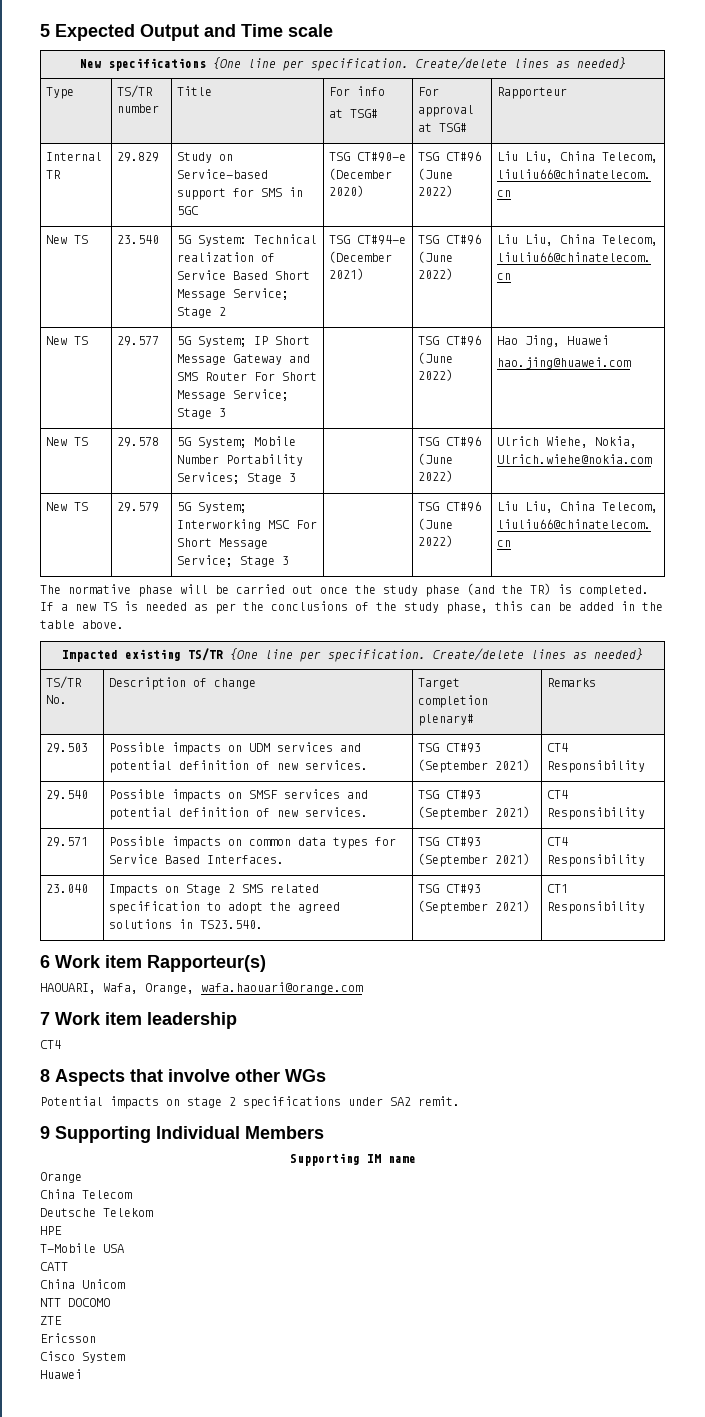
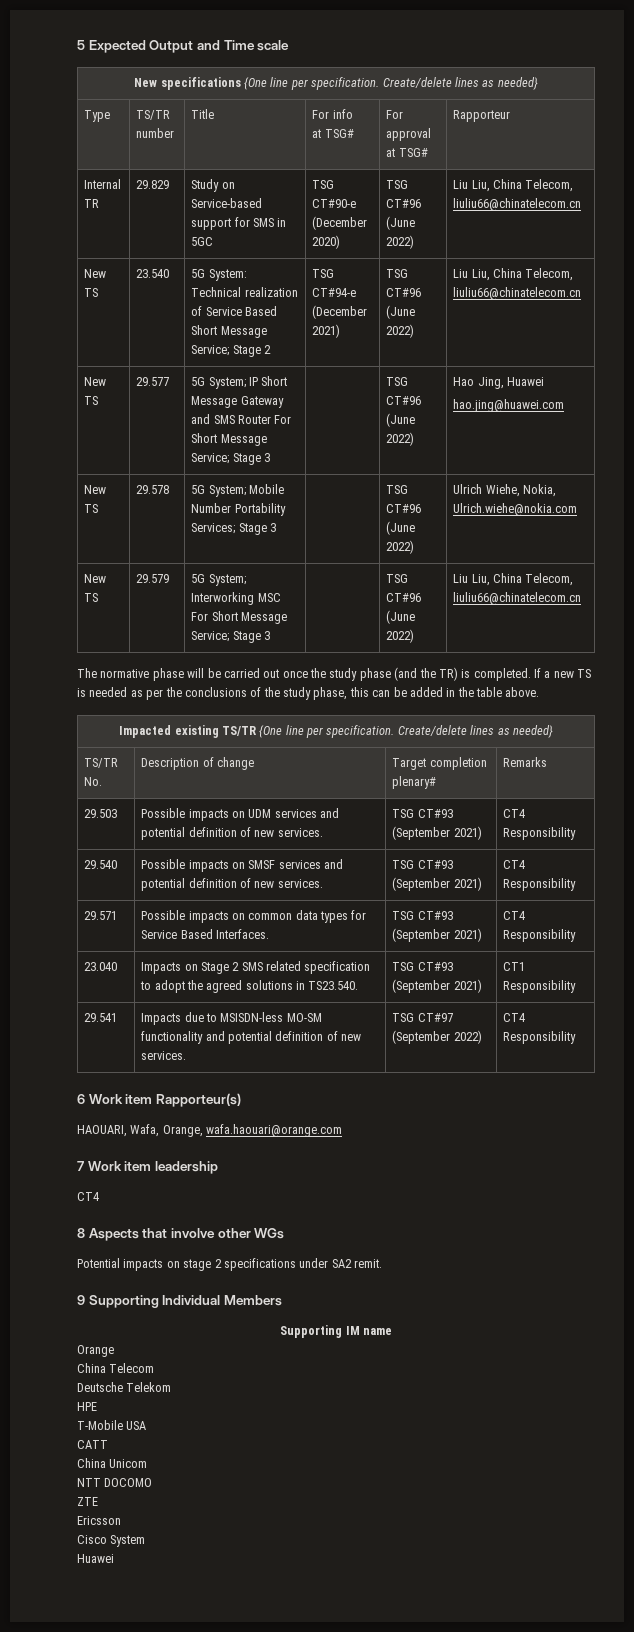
(646, 907) none -> [84,1013,118,1022] [141,1012,322,1025] [141,1031,362,1044] [141,1051,187,1060] [392,1013,453,1022] [392,1030,482,1044] [503,1013,526,1022] [503,1031,577,1044] // 29.541 | Impacts due to MSISDN-less MO-SM functionality and potential definition of new services. | TSG CT#97 (September 2022) | CT4 Responsibility

